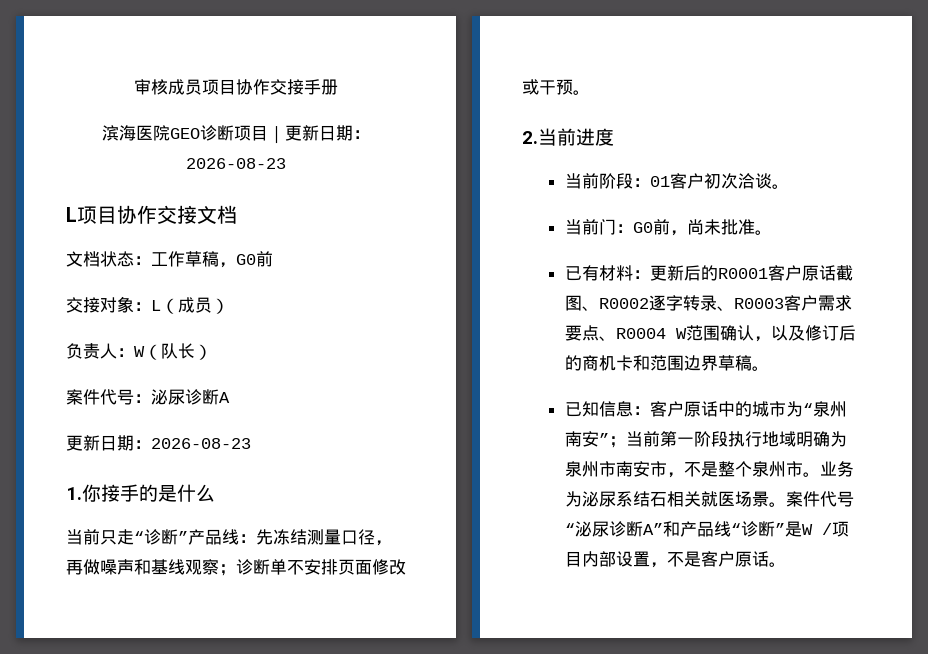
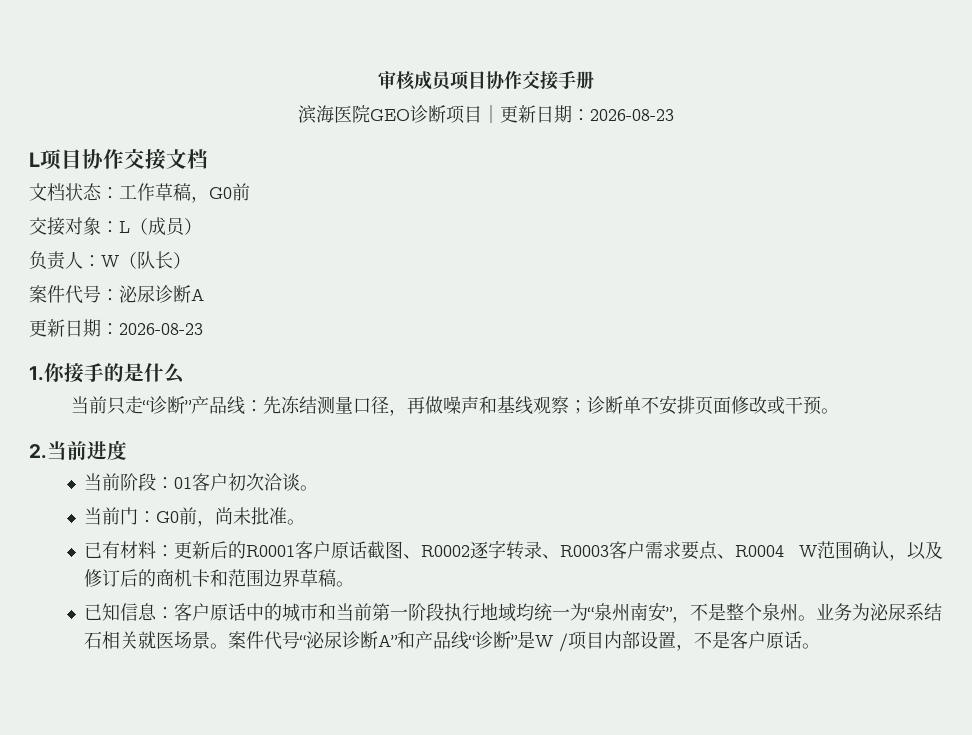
[785,401,847,417] [564,431,626,448] 为“泉州南安”； -> [317,603,336,621] 和
[795,431,847,447] [564,461,667,477] 明确为泉州市南安市 -> [515,602,673,622] 均统一为“泉州南安”
[785,461,803,477] 市 -> (798, 612) none

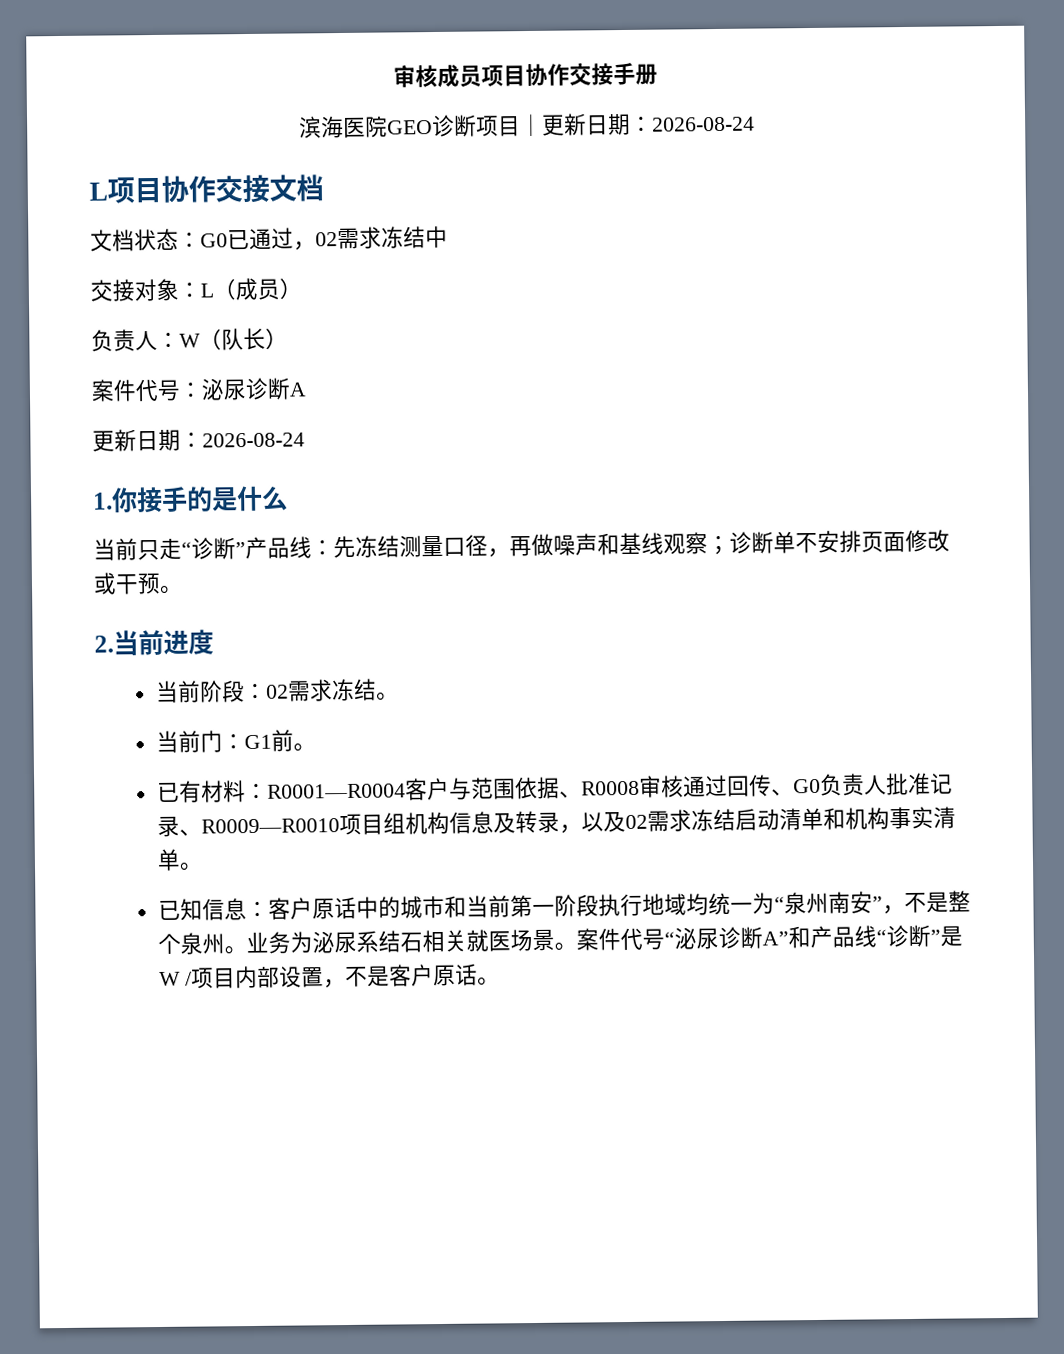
[590,109,674,121] 2026-08-23 -> [651,116,755,132] 2026-08-24
[119,183,250,203] 工作草稿，G0前 -> [200,225,448,251] G0已通过，02需求冻结中
[119,323,203,335] 2026-08-23 -> [202,432,305,448] 2026-08-24
[173,473,300,491] 01客户初次洽谈 -> [265,678,377,702] 02需求冻结
[155,507,287,527] G0前，尚未批准 -> [243,729,294,752] G1前
[173,540,943,561] [83,569,336,587] 更新后的R0001客户原话截图、R0002逐字转录、R0003客户需求要点、R0004 W范围确认，以及修订后的商机卡和范围边界草稿 -> [266,772,953,801] [156,806,956,838] [156,848,181,872] R0001—R0004客户与范围依据、R0008审核通过回传、G0负责人批准记录、R0009—R0010项目组机构信息及转录，以及02需求冻结启动清单和机构事实清单

